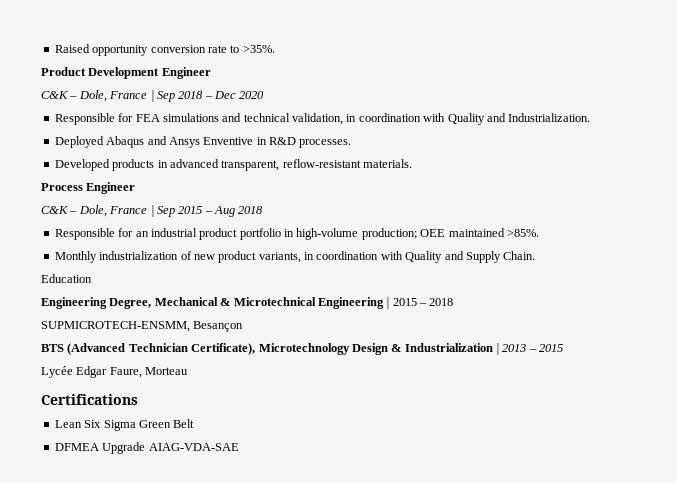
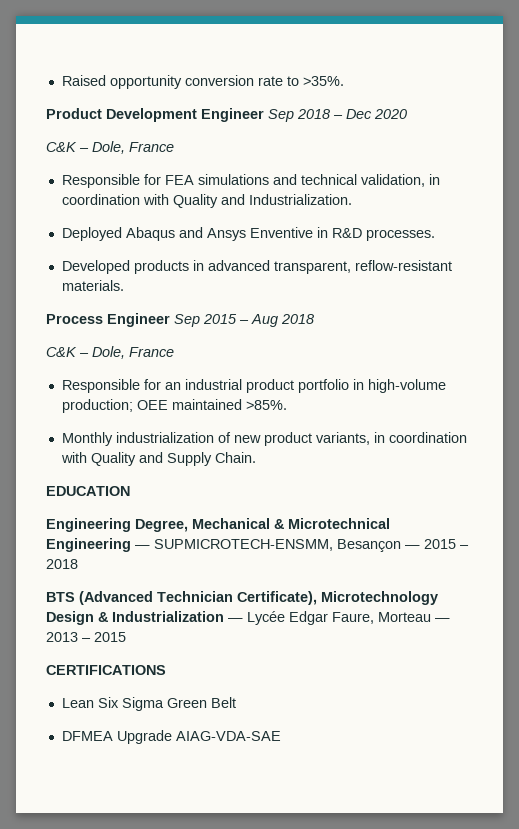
[41,90,265,102] // C&K – Dole, France | Sep 2018 – Dec 2020 -> [268,109,407,122] [46,141,174,154] Sep 2018 – Dec 2020 // C&K – Dole, France
[41,205,264,217] // C&K – Dole, France | Sep 2015 – Aug 2018 -> [174,314,314,327] [46,346,174,359] Sep 2015 – Aug 2018 // C&K – Dole, France
[41,274,92,283] Education -> [46,486,130,496] EDUCATION
[386,297,390,309] | -> [135,539,420,552] — SUPMICROTECH-ENSMM, Besançon —
[41,321,244,332] // SUPMICROTECH-ENSMM, Besançon -> (78, 564) none
[496,343,564,355] [41,366,189,378] [41,394,138,405] | 2013 – 2015 // Lycée Edgar Faure, Morteau // Certifications -> [228,611,450,625] [46,632,126,642] [46,665,166,675] — Lycée Edgar Faure, Morteau — 2013 – 2015 // CERTIFICATIONS

